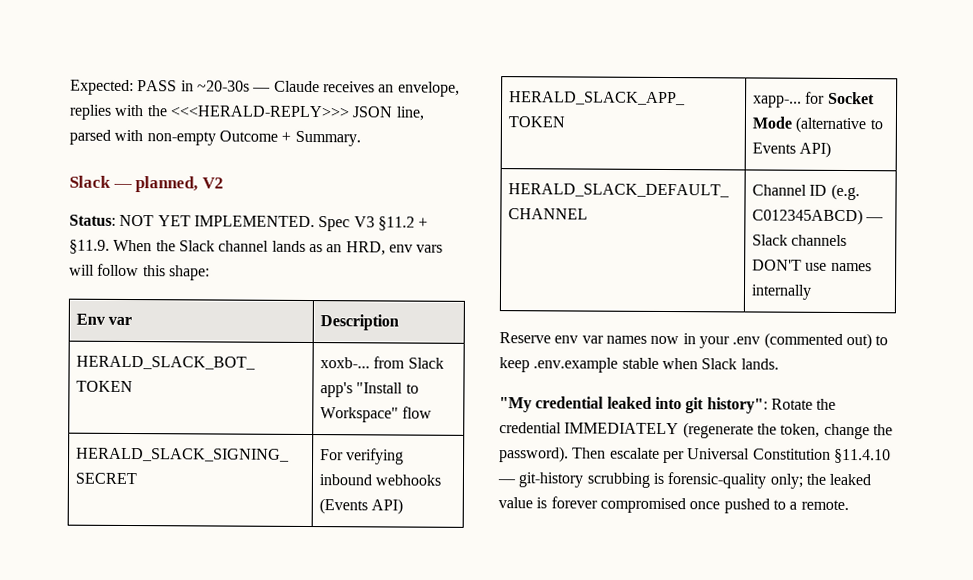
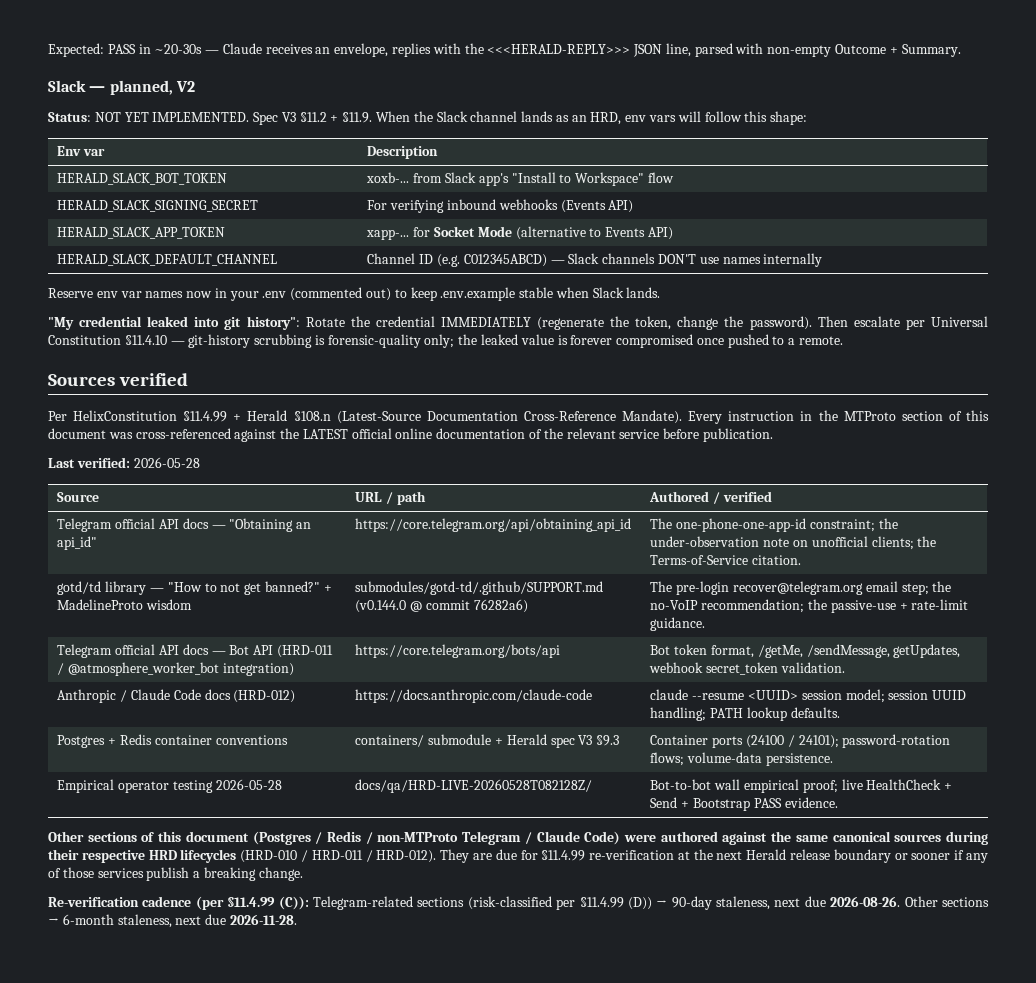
(849, 505) none -> [48,373,189,386] [48,410,990,424] [48,428,773,442] [48,457,200,468] [57,492,100,502] [355,491,427,505] [649,491,773,504] [57,518,312,532] [57,536,98,550] [355,518,632,532] [650,518,898,532] [650,536,937,550] [650,555,802,565] [57,581,332,595] [57,599,193,610] [355,581,604,595] [355,599,528,613] [650,581,952,595] [650,599,969,613] [650,617,706,631] [57,644,333,658] [57,662,295,676] [355,644,561,658] [650,644,961,658] [649,662,846,675] [57,689,296,703] [355,689,593,703] [650,689,967,703] [650,707,840,721] [57,734,288,748] [355,734,620,748] [650,734,951,748] [650,752,834,766] [57,779,282,793] [355,779,593,793] [650,779,953,793] [650,797,838,811] [48,831,988,845] [48,849,988,863] [48,867,303,881] [48,896,990,910] [48,914,297,928] // Sources verified // Per HelixConstitution §11.4.99 + Herald §108.n (Latest-Source Documentation Cross-Reference Mandate). Every instruction in the MTProto section of this document was cross-referenced against the LATEST official online documentation of the relevant service before publication. // Last verified: 2026-05-28 // Source | URL / path | Authored / verified // Telegram official API docs — "Obtaining an api_id" | https://core.telegram.org/api/obtaining_api_id | The one-phone-one-app-id constraint; the under-observation note on unofficial clients; the Terms-of-Service citation. // gotd/td library — "How to not get banned?" + MadelineProto wisdom | submodules/gotd-td/.github/SUPPORT.md (v0.144.0 @ commit 76282a6) | The pre-login recover@telegram.org email step; the no-VoIP recommendation; the passive-use + rate-limit guidance. // Telegram official API docs — Bot API (HRD-011 / @atmosphere_worker_bot integration) | https://core.telegram.org/bots/api | Bot token format, /getMe, /sendMessage, getUpdates, webhook secret_token validation. // Anthropic / Claude Code docs (HRD-012) | https://docs.anthropic.com/claude-code | claude --resume <UUID> session model; session UUID handling; PATH lookup defaults. // Postgres + Redis container conventions | containers/ submodule + Herald spec V3 §9.3 | Container ports (24100 / 24101); password-rotation flows; volume-data persistence. // Empirical operator testing 2026-05-28 | docs/qa/HRD-LIVE-20260528T082128Z/ | Bot-to-bot wall empirical proof; live HealthCheck + Send + Bootstrap PASS evidence. // Other sections of this document (Postgres / Redis / non-MTProto Telegram / Claude Code) were authored against the same canonical sources during their respective HRD lifecycles (HRD-010 / HRD-011 / HRD-012). They are due for §11.4.99 re-verification at the next Herald release boundary or sooner if any of those services publish a breaking change. // Re-verification cadence (per §11.4.99 (C)): Telegram-related sections (risk-classified per §11.4.99 (D)) → 90-day staleness, next due 2026-08-26. Other sections → 6-month staleness, next due 2026-11-28.

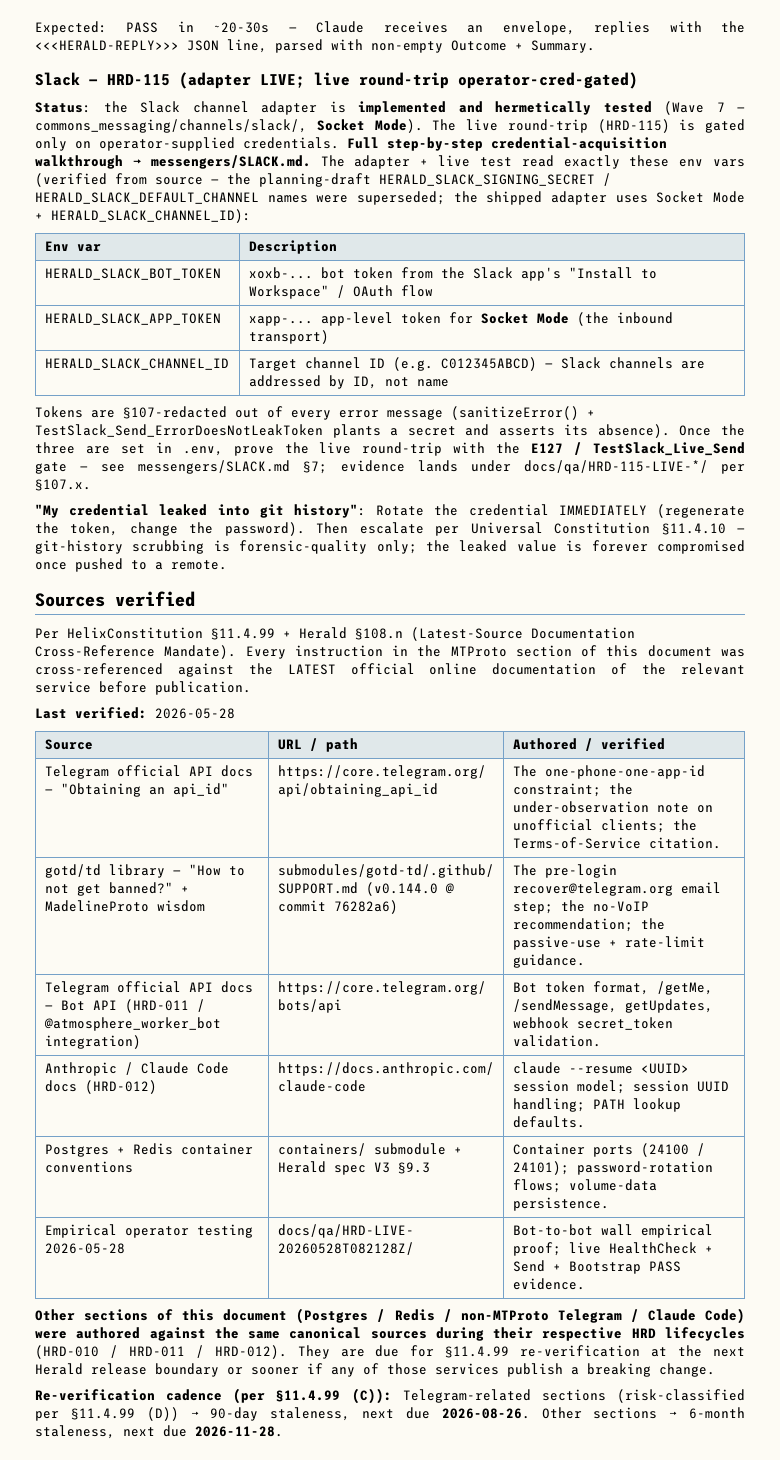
[109,80,195,95] [48,111,808,125] planned, V2 // Status: NOT YET IMPLEMENTED. Spec V3 §11.2 + §11.9. When the Slack channel lands as an HRD, env vars will follow this shape: -> [107,72,638,89] [35,101,745,115] [35,119,745,133] [35,137,667,151] [35,155,745,169] [35,173,611,187] [35,191,745,205] [35,209,251,223] HRD-115 (adapter LIVE; live round-trip operator-cred-gated) // Status: the Slack channel adapter is implemented and hermetically tested (Wave 7 — commons_messaging/channels/slack/, Socket Mode). The live round-trip (HRD-115) is gated only on operator-supplied credentials. Full step-by-step credential-acquisition walkthrough → messengers/SLACK.md. The adapter + live test read exactly these env vars (verified from source — the planning-draft HERALD_SLACK_SIGNING_SECRET / HERALD_SLACK_DEFAULT_CHANNEL names were superseded; the shipped adapter uses Socket Mode + HERALD_SLACK_CHANNEL_ID):
[413,173,443,183] from -> [320,267,465,279] bot token from the
(645, 179) none -> [336,285,393,298] / OAuth
[57,200,259,212] [367,199,634,213] // HERALD_SLACK_SIGNING_SECRET | For verifying inbound webhooks (Events API) -> (433, 291) none
(410, 234) none -> [320,312,441,326] app-level token
[515,226,673,240] [57,254,278,266] [367,253,416,264] (alternative to Events API) // HERALD_SLACK_DEFAULT_CHANNEL | Channel -> [576,312,673,326] [248,330,329,344] [44,358,229,370] [248,357,361,371] (the inbound transport) // HERALD_SLACK_CHANNEL_ID | Target channel
[657,253,823,267] [48,287,661,301] DON'T use names internally // Reserve env var names now in your .env (commented out) to keep .env.example stable when Slack lands. -> [680,361,705,369] [248,375,449,389] [35,406,595,420] [35,424,745,438] [35,442,745,456] [35,460,745,474] [35,479,91,491] are addressed by ID, not name // Tokens are §107-redacted out of every error message (sanitizeError() + TestSlack_Send_ErrorDoesNotLeakToken plants a secret and asserts its absence). Once the three are set in .env, prove the live round-trip with the E127 / TestSlack_Live_Send gate — see messengers/SLACK.md §7; evidence lands under docs/qa/HRD-115-LIVE-*/ per §107.x.

